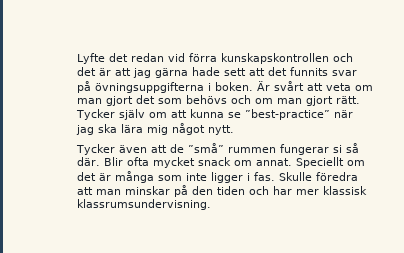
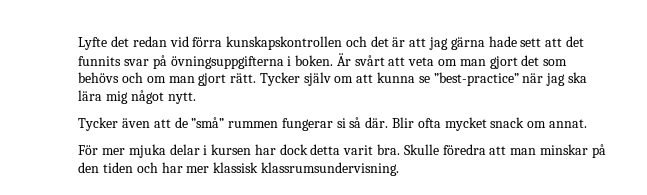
[296,157,366,168] [77,171,276,183] Speciellt om det är många som inte ligger i fas. -> [78,144,401,158] // För mer mjuka delar i kursen har dock detta varit bra.

